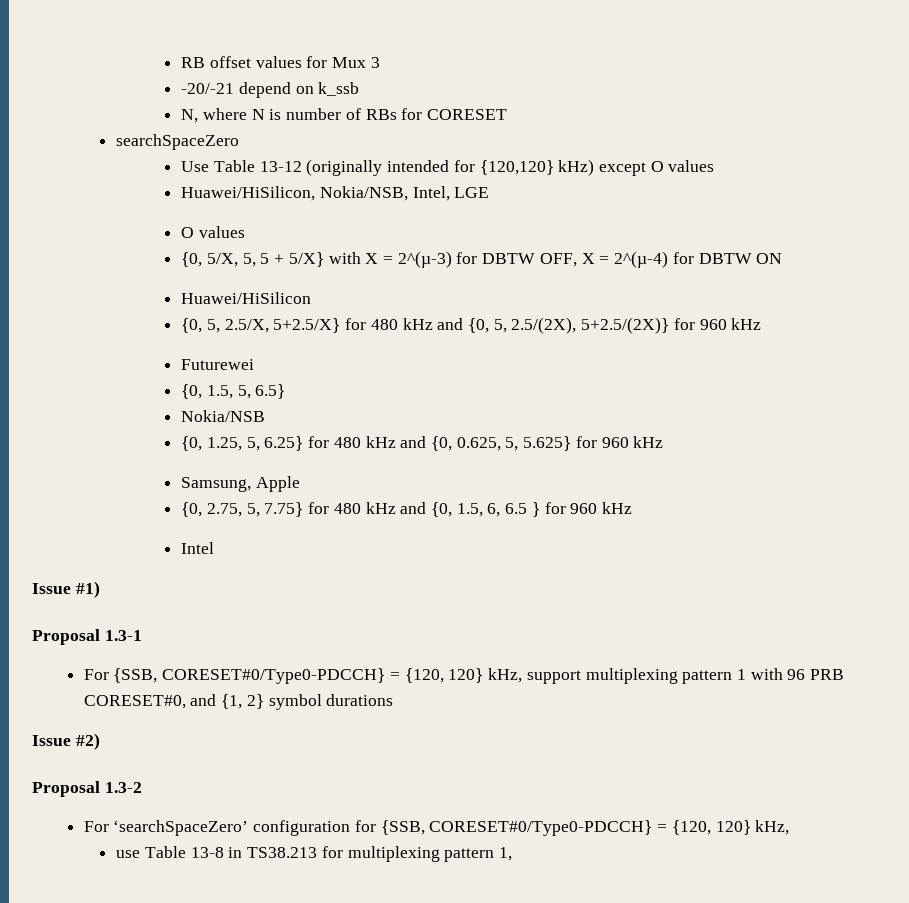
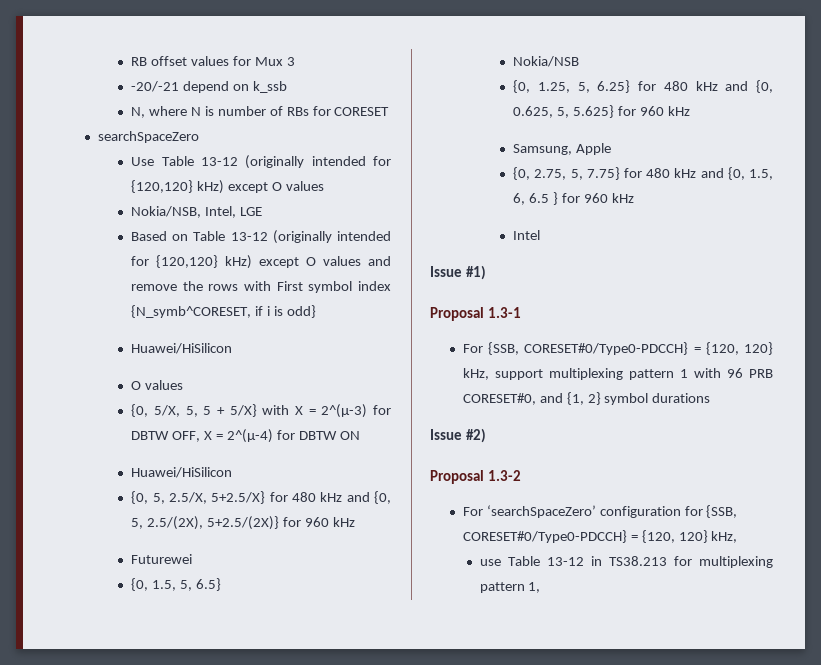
[181,186,316,201] Huawei/HiSilicon, -> (324, 186) none
(490, 192) none -> [131,230,391,244] [131,255,391,269] [131,281,391,293] [131,305,316,318] [131,343,233,354] // Based on Table 13-12 (originally intended for {120,120} kHz) except O values and remove the rows with First symbol index {N_symb^CORESET, if i is odd} // Huawei/HiSilicon
[190,847,224,858] 13-8 -> [546,557,584,566] 13-12

